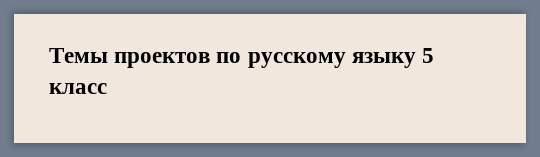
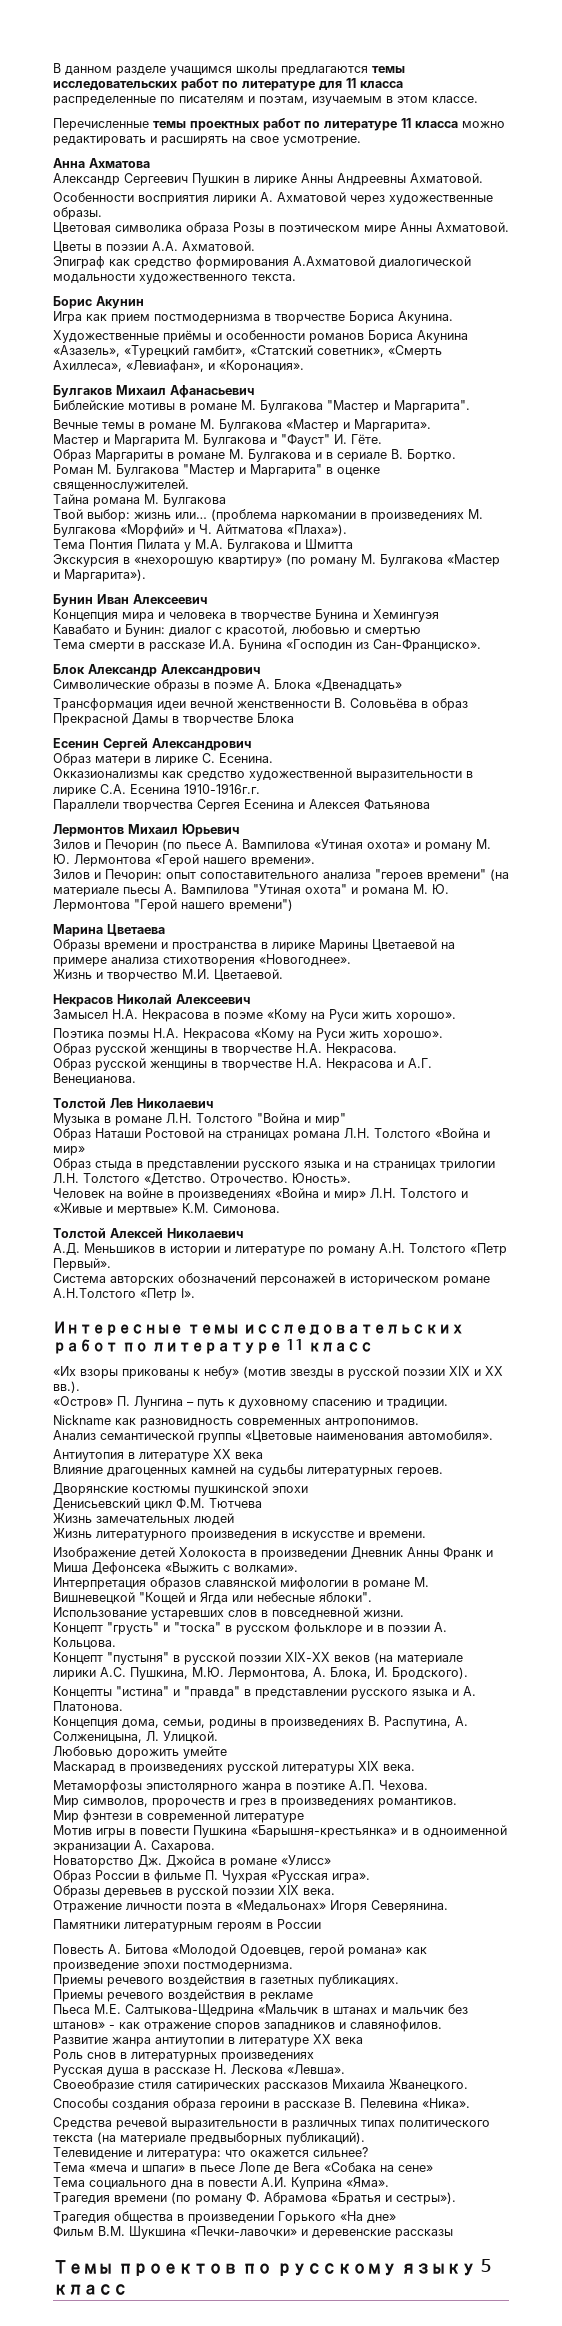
(49, 55) none -> [53,63,405,76] [53,78,403,91] [53,96,478,106] [53,118,505,131] [53,136,361,146] [53,158,150,168] [53,173,483,186] [53,192,493,205] [53,207,102,220] [53,222,509,235] [53,241,255,253] [53,256,471,269] [53,274,296,284] [53,296,144,309] [53,311,453,324] [53,330,468,343] [53,345,442,358] [53,360,304,373] [53,385,255,398] [53,400,470,413] [53,419,431,432] [53,434,382,447] [53,449,456,462] [53,464,380,477] [53,479,189,492] [53,494,226,507] [53,509,483,522] [53,524,347,537] [53,539,353,552] [53,554,500,567] [53,569,146,582] [53,594,208,607] [53,609,439,622] [53,624,421,637] [53,639,481,652] [53,664,261,677] [53,679,402,692] [53,698,468,711] [53,713,294,726] [53,738,252,751] [53,753,273,766] [53,768,473,781] [53,783,260,797] [53,799,430,812] [53,824,240,837] [53,839,491,852] [53,854,315,867] [53,869,509,882] [53,884,449,897] [53,899,293,912] [53,924,165,937] [53,939,455,952] [53,954,351,967] [53,969,283,982] [53,994,251,1007] [53,1009,456,1022] [53,1028,443,1041] [53,1043,397,1056] [53,1058,432,1071] [53,1073,136,1085] [53,1098,214,1108] [53,1113,346,1126] [53,1128,490,1141] [53,1146,85,1156] [53,1158,495,1171] [53,1173,351,1186] [53,1188,468,1201] [53,1203,280,1216] [53,1228,244,1238] [53,1243,507,1256] [53,1258,111,1271] [53,1273,490,1286] [53,1288,195,1301] [53,1321,464,1336] [53,1339,373,1354] [53,1366,503,1379] [53,1381,80,1393] [53,1396,448,1409] [53,1415,419,1428] [53,1430,493,1443] [53,1449,263,1462] [53,1464,443,1477] [53,1483,308,1496] [53,1498,262,1510] [53,1513,234,1525] [53,1528,426,1541] [53,1547,493,1560] [53,1562,298,1575] [53,1577,429,1590] [53,1592,372,1604] [53,1607,404,1620] [53,1622,447,1635] [53,1637,116,1649] [53,1652,463,1665] [53,1667,468,1680] [53,1686,476,1699] [53,1701,123,1711] [53,1716,468,1729] [53,1731,218,1743] [53,1746,227,1759] [53,1761,415,1774] [53,1780,428,1793] [53,1795,457,1808] [53,1810,304,1823] [53,1825,507,1838] [53,1840,215,1853] [53,1855,331,1868] [53,1870,370,1883] [53,1885,335,1898] [53,1900,448,1913] [53,1919,321,1932] [53,1944,427,1957] [53,1962,293,1972] [53,1974,399,1987] [53,1989,313,2002] [53,2004,468,2017] [53,2019,442,2032] [53,2034,363,2047] [53,2049,314,2062] [53,2064,345,2077] [53,2079,468,2092] [53,2098,470,2111] [53,2117,490,2130] [53,2132,365,2145] [53,2147,368,2160] [53,2162,433,2174] [53,2177,389,2190] [53,2192,456,2205] [53,2211,396,2224] [53,2226,453,2239] В данном разделе учащимся школы предлагаются темы исследовательских работ по литературе для 11 класса распределенные по писателям и поэтам, изучаемым в этом классе. // Перечисленные темы проектных работ по литературе 11 класса можно редактировать и расширять на свое усмотрение. // Анна Ахматова // Александр Сергеевич Пушкин в лирике Анны Андреевны Ахматовой. // Особенности восприятия лирики А. Ахматовой через художественные образы. // Цветовая символика образа Розы в поэтическом мире Анны Ахматовой. // Цветы в поэзии А.А. Ахматовой. // Эпиграф как средство формирования А.Ахматовой диалогической модальности художественного текста. // Борис Акунин // Игра как прием постмодернизма в творчестве Бориса Акунина. // Художественные приёмы и особенности романов Бориса Акунина «Азазель», «Турецкий гамбит», «Статский советник», «Смерть Ахиллеса», «Левиафан», и «Коронация». // Булгаков Михаил Афанасьевич // Библейские мотивы в романе М. Булгакова "Мастер и Маргарита". // Вечные темы в романе М. Булгакова «Мастер и Маргарита». // Мастер и Маргарита М. Булгакова и "Фауст" И. Гёте. // Образ Маргариты в романе М. Булгакова и в сериале В. Бортко. // Роман М. Булгакова "Мастер и Маргарита" в оценке священнослужителей. // Тайна романа М. Булгакова // Твой выбор: жизнь или… (проблема наркомании в произведениях М. Булгакова «Морфий» и Ч. Айтматова «Плаха»). // Тема Понтия Пилата у М.А. Булгакова и Шмитта // Экскурсия в «нехорошую квартиру» (по роману М. Булгакова «Мастер и Маргарита»). // Бунин Иван Алексеевич // Концепция мира и человека в творчестве Бунина и Хемингуэя // Кавабато и Бунин: диалог с красотой, любовью и смертью // Тема смерти в рассказе И.А. Бунина «Господин из Сан-Франциско». // Блок Александр Александрович // Символические образы в поэме А. Блока «Двенадцать» // Трансформация идеи вечной женственности В. Соловьёва в образ Прекрасной Дамы в творчестве Блока // Есенин Сергей Александрович // Образ матери в лирике С. Есенина. // Окказионализмы как средство художественной выразительности в лирике С.А. Есенина 1910-1916г.г. // Параллели творчества Сергея Есенина и Алексея Фатьянова // Лермонтов Михаил Юрьевич // Зилов и Печорин (по пьесе А. Вампилова «Утиная охота» и роману М. Ю. Лермонтова «Герой нашего времени». // Зилов и Печорин: опыт сопоставительного анализа "героев времени" (на материале пьесы А. Вампилова "Утиная охота" и романа М. Ю. Лермонтова "Герой нашего времени") // Марина Цветаева // Образы времени и пространства в лирике Марины Цветаевой на примере анализа стихотворения «Новогоднее». // Жизнь и творчество М.И. Цветаевой. // Некрасов Николай Алексеевич // Замысел Н.А. Некрасова в поэме «Кому на Руси жить хорошо». // Поэтика поэмы Н.А. Некрасова «Кому на Руси жить хорошо». // Образ русской женщины в творчестве Н.А. Некрасова. // Образ русской женщины в творчестве Н.А. Некрасова и А.Г. Венецианова. // Толстой Лев Николаевич // Музыка в романе Л.Н. Толстого "Война и мир" // Образ Наташи Ростовой на страницах романа Л.Н. Толстого «Война и мир» // Образ стыда в представлении русского языка и на страницах трилогии Л.Н. Толстого «Детство. Отрочество. Юность». // Человек на войне в произведениях «Война и мир» Л.Н. Толстого и «Живые и мертвые» К.М. Симонова. // Толстой Алексей Николаевич // А.Д. Меньшиков в истории и литературе по роману А.Н. Толстого «Петр Первый». // Система авторских обозначений персонажей в историческом романе А.Н.Толстого «Петр I». // Интересные темы исследовательских работ по литературе 11 класс // «Их взоры прикованы к небу» (мотив звезды в русской поэзии XIX и XX вв.). // «Остров» П. Лунгина – путь к духовному спасению и традиции. // Nickname как разновидность современных антропонимов. // Анализ семантической группы «Цветовые наименования автомобиля». // Антиутопия в литературе XX века // Влияние драгоценных камней на судьбы литературных героев. // Дворянские костюмы пушкинской эпохи // Денисьевский цикл Ф.М. Тютчева // Жизнь замечательных людей // Жизнь литературного произведения в искусстве и времени. // Изображение детей Холокоста в произведении Дневник Анны Франк и Миша Дефонсека «Выжить с волками». // Интерпретация образов славянской мифологии в романе М. Вишневецкой "Кощей и Ягда или небесные яблоки". // Использование устаревших слов в повседневной жизни. // Концепт "грусть" и "тоска" в русском фольклоре и в поэзии А. Кольцова. // Концепт "пустыня" в русской поэзии XIX-XX веков (на материале лирики А.С. Пушкина, М.Ю. Лермонтова, А. Блока, И. Бродского). // Концепты "истина" и "правда" в представлении русского языка и А. Платонова. // Концепция дома, семьи, родины в произведениях В. Распутина, А. Солженицына, Л. Улицкой. // Любовью дорожить умейте // Маскарад в произведениях русской литературы XIX века. // Метаморфозы эпистолярного жанра в поэтике А.П. Чехова. // Мир символов, пророчеств и грез в произведениях романтиков. // Мир фэнтези в современной литературе // Мотив игры в повести Пушкина «Барышня-крестьянка» и в одноименной экранизации А. Сахарова. // Новаторство Дж. Джойса в романе «Улисс» // Образ России в фильме П. Чухрая «Русская игра». // Образы деревьев в русской поэзии XIX века. // Отражение личности поэта в «Медальонах» Игоря Северянина. // Памятники литературным героям в России // Повесть А. Битова «Молодой Одоевцев, герой романа» как произведение эпохи постмодернизма. // Приемы речевого воздействия в газетных публикациях. // Приемы речевого воздействия в рекламе // Пьеса М.Е. Салтыкова-Щедрина «Мальчик в штанах и мальчик без штанов» - как отражение споров западников и славянофилов. // Развитие жанра антиутопии в литературе ХХ века // Роль снов в литературных произведениях // Русская душа в рассказе Н. Лескова «Левша». // Своеобразие стиля сатирических рассказов Михаила Жванецкого. // Способы создания образа героини в рассказе В. Пелевина «Ника». // Средства речевой выразительности в различных типах политического текста (на материале предвыборных публикаций). // Телевидение и литература: что окажется сильнее? // Тема «меча и шпаги» в пьесе Лопе де Вега «Собака на сене» // Тема социального дна в повести А.И. Куприна «Яма». // Трагедия времени (по роману Ф. Абрамова «Братья и сестры»). // Трагедия общества в произведении Горького «На дне» // Фильм В.М. Шукшина «Печки-лавочки» и деревенские рассказы //

